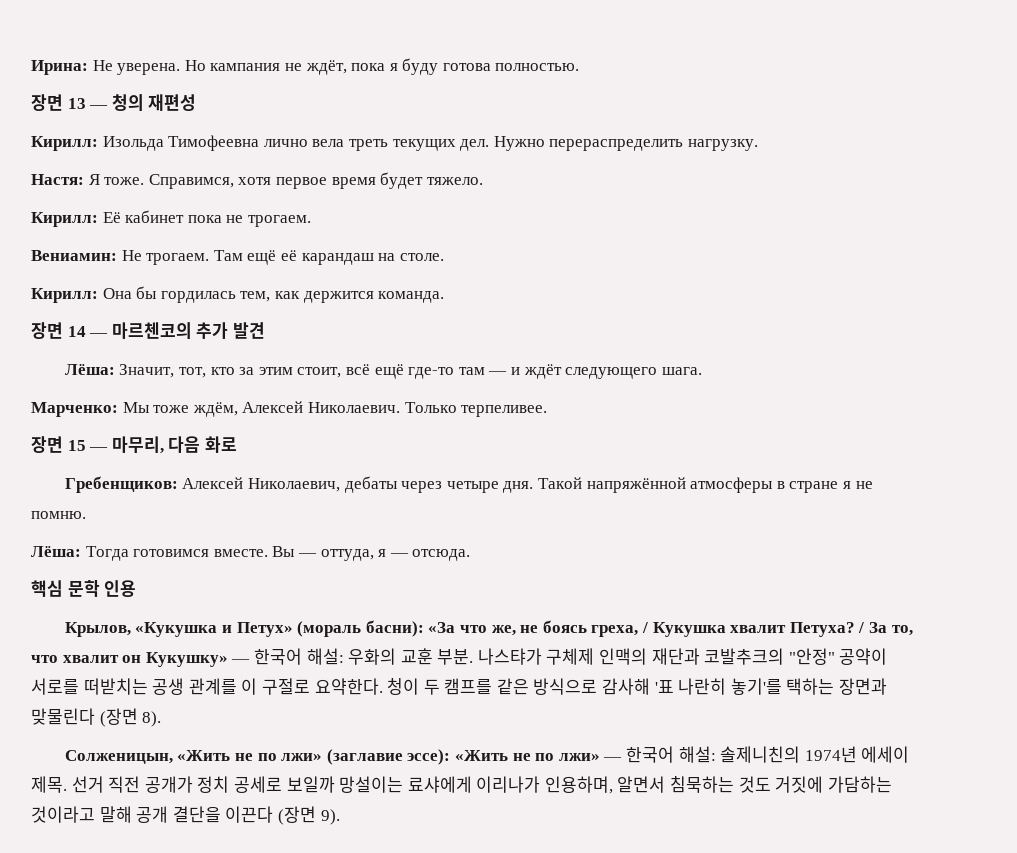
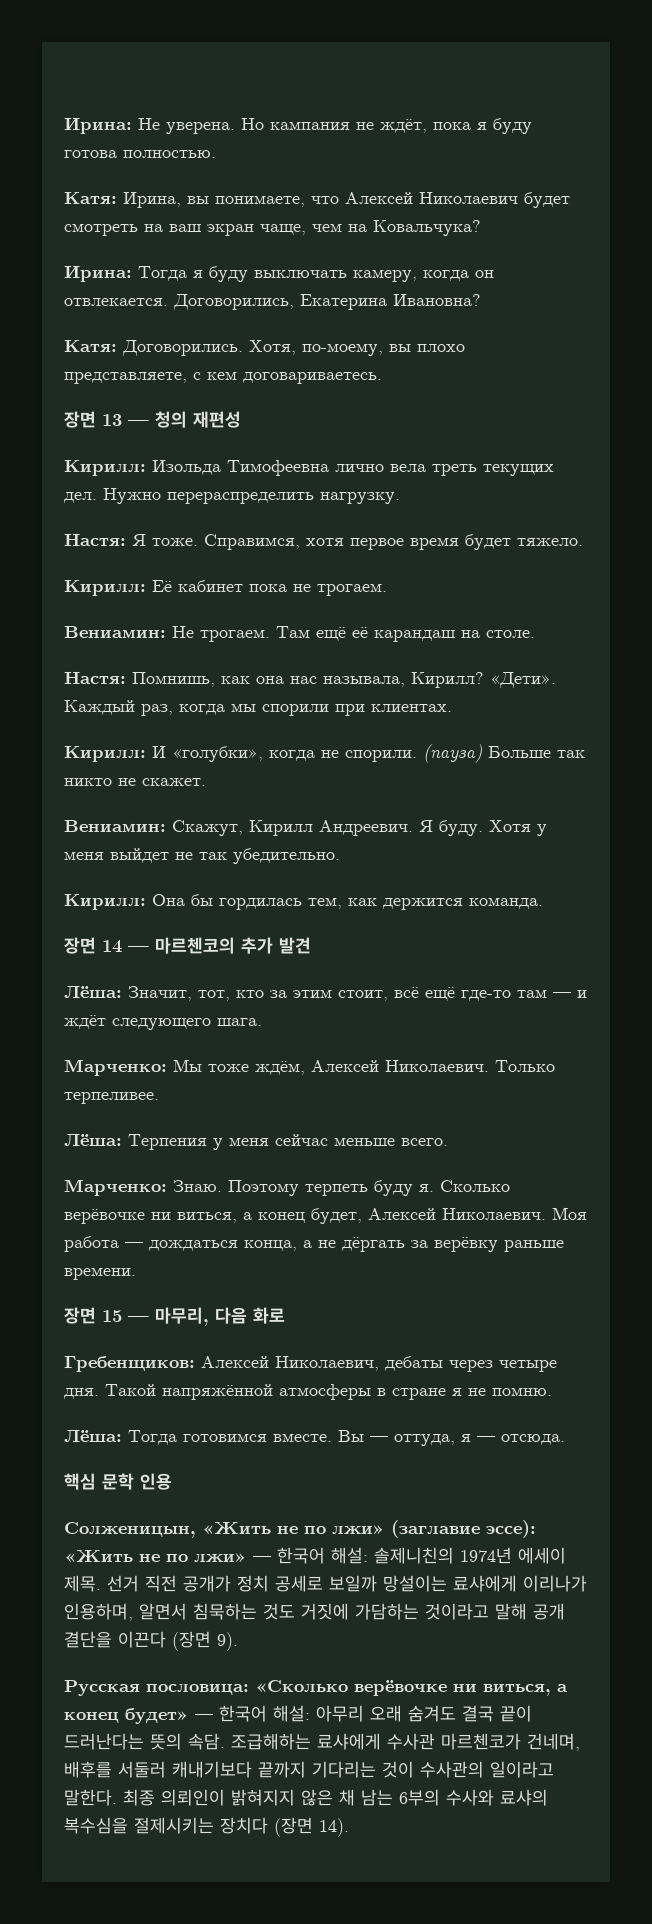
(580, 67) none -> [64,192,570,208] [64,220,481,236] [64,265,494,282] [64,294,481,310] [64,340,465,356] [64,371,382,384] // Катя: Ирина, вы понимаете, что Алексей Николаевич будет смотреть на ваш экран чаще, чем на Ковальчука? // Ирина: Тогда я буду выключать камеру, когда он отвлекается. Договорились, Екатерина Ивановна? // Катя: Договорились. Хотя, по-моему, вы плохо представляете, с кем договариваетесь.
(444, 257) none -> [64,671,556,688] [64,700,452,716] [64,744,585,763] [64,778,206,786] [64,820,547,836] [64,848,340,864] // Настя: Помнишь, как она нас называла, Кирилл? «Дети». Каждый раз, когда мы спорили при клиентах. // Кирилл: И «голубки», когда не спорили. (пауза) Больше так никто не скажет. // Вениамин: Скажут, Кирилл Андреевич. Я буду. Хотя у меня выйдет не так убедительно.
(548, 411) none -> [64,1134,448,1150] [64,1179,510,1196] [64,1207,587,1224] [64,1236,564,1252] [64,1267,136,1280] // Лёша: Терпения у меня сейчас меньше всего. // Марченко: Знаю. Поэтому терпеть буду я. Сколько верёвочке ни виться, а конец будет, Алексей Николаевич. Моя работа — дождаться конца, а не дёргать за верёвку раньше времени.
[64,620,913,637] [31,648,888,667] [31,678,888,695] [31,708,162,727] // Крылов, «Кукушка и Петух» (мораль басни): «За что же, не боясь греха, / Кукушка хвалит Петуха? / За то, что хвалит он Кукушку» — 한국어 해설: 우화의 교훈 부분. 나스탸가 구체제 인맥의 재단과 코발추크의 "안정" 공약이 서로를 떠받치는 공생 관계를 이 구절로 요약한다. 청이 두 캠프를 같은 방식으로 감사해 '표 나란히 놓기'를 택하는 장면과 맞물린다 (장면 8). -> (172, 1481) none
(340, 817) none -> [64,1680,568,1696] [64,1705,532,1724] [64,1733,580,1751] [64,1761,554,1778] [64,1789,548,1806] [64,1817,349,1837] // Русская пословица: «Сколько верёвочке ни виться, а конец будет» — 한국어 해설: 아무리 오래 숨겨도 결국 끝이 드러난다는 뜻의 속담. 조급해하는 료샤에게 수사관 마르첸코가 건네며, 배후를 서둘러 캐내기보다 끝까지 기다리는 것이 수사관의 일이라고 말한다. 최종 의뢰인이 밝혀지지 않은 채 남는 6부의 수사와 료샤의 복수심을 절제시키는 장치다 (장면 14).

